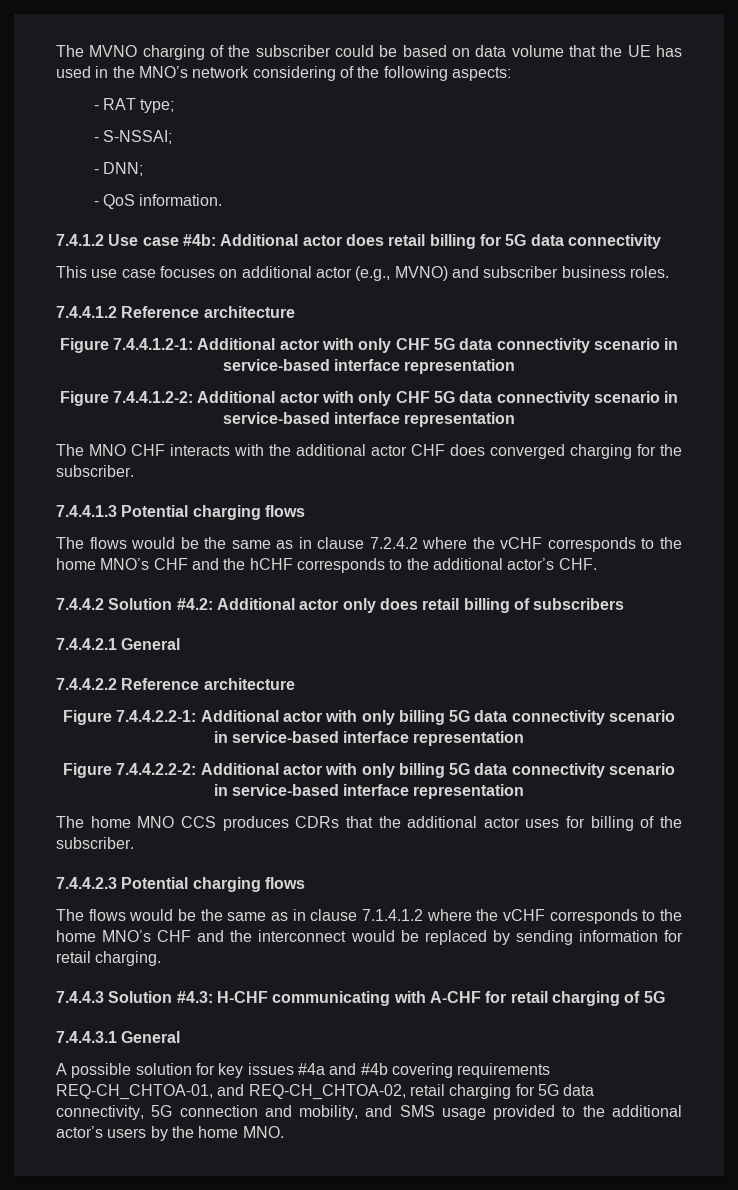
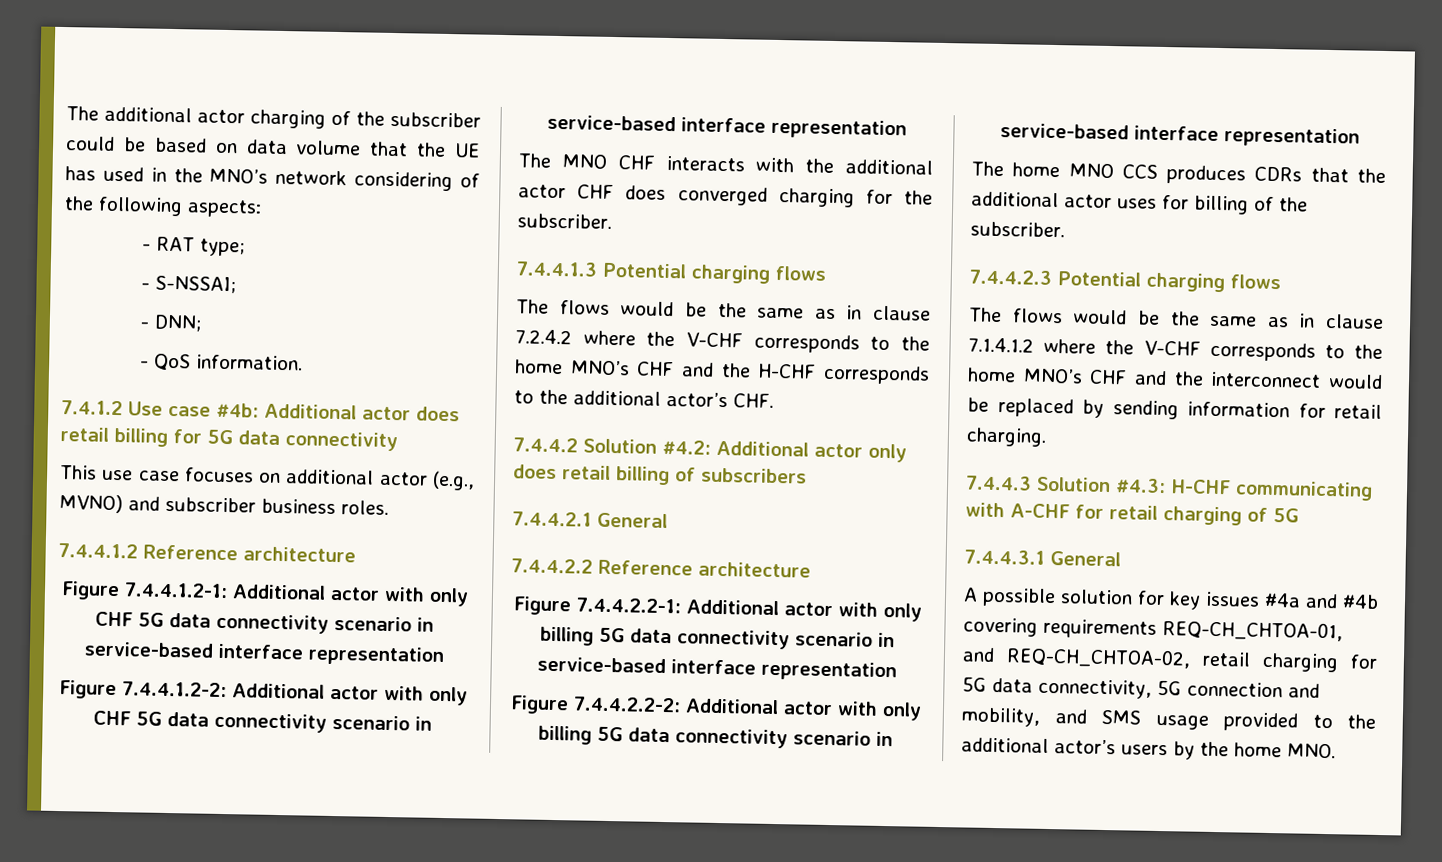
[56,45,138,57] The MVNO -> [66,106,245,124] The additional actor
[500,537,682,552] [56,558,293,570] vCHF corresponds to the home MNO’s CHF and the hCHF -> [686,332,930,354] [515,359,817,379] V-CHF corresponds to the home MNO’s CHF and the H-CHF
[503,909,545,921] vCHF -> [1143,340,1201,356] V-CHF

